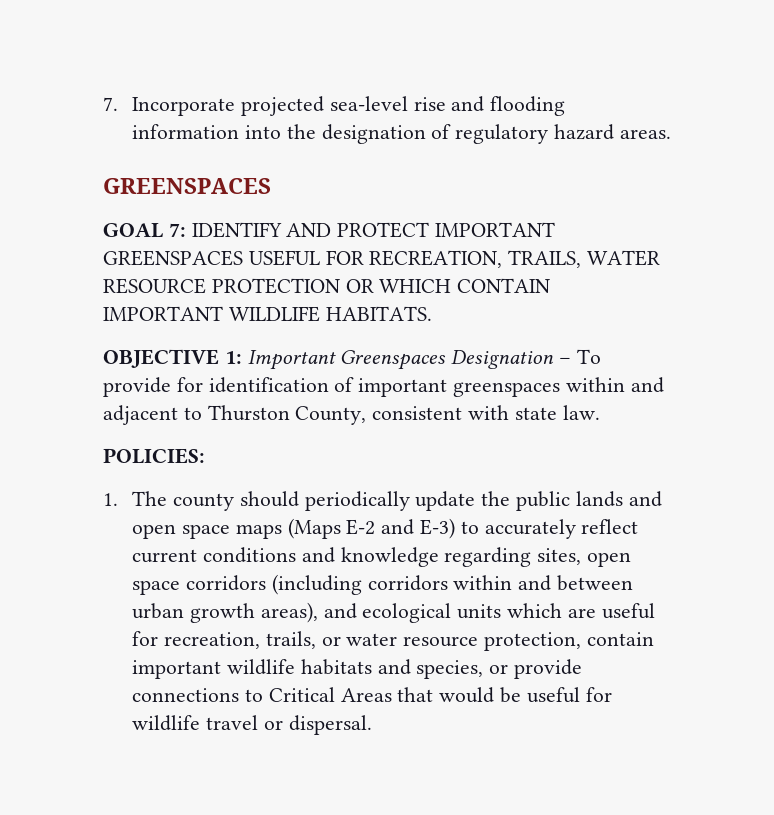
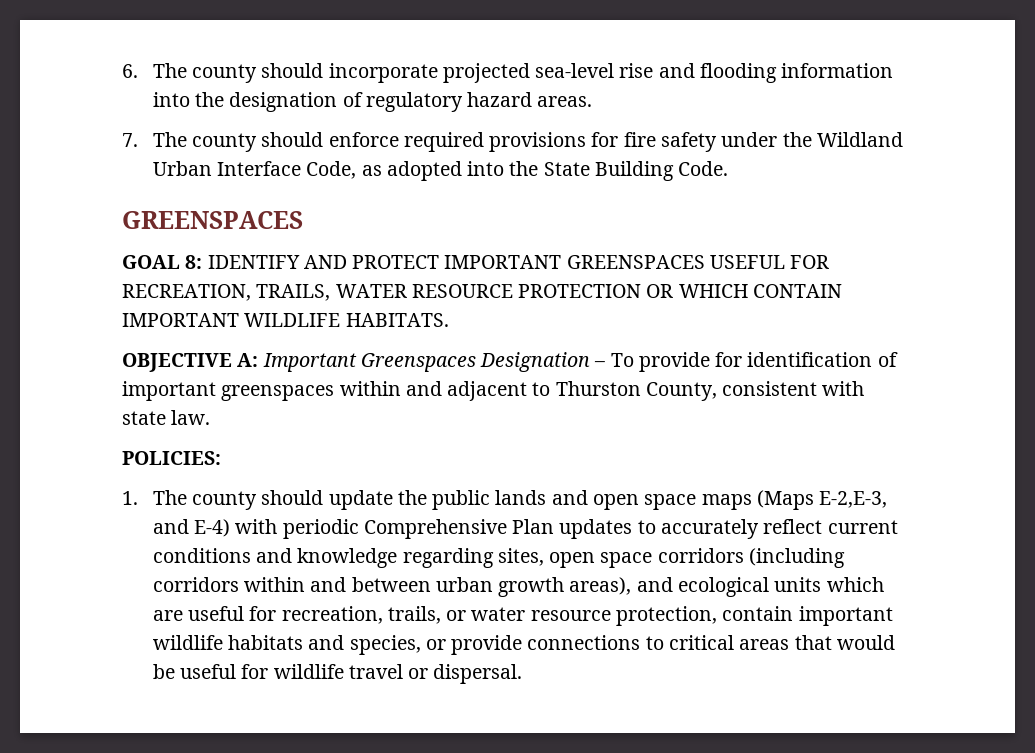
[103,97,236,116] 7. Incorporate -> [122,63,438,83] 6. The county should incorporate
(671, 134) none -> [122,132,903,152] [152,161,729,181] // 7. The county should enforce required provisions for fire safety under the Wildland Urban Interface Code, as adopted into the State Building Code.
[168,223,186,237] 7: -> [185,255,203,269] 8:
[224,351,242,364] 1: -> [237,353,259,367] A:
[304,491,410,511] periodically -> (324, 497) none
[346,518,456,539] E-2 and E-3) -> [819,491,888,508] [152,519,633,539] E-2,E-3, and E-4) with periodic Comprehensive Plan updates
[268,687,392,702] Critical Areas -> [668,635,790,650] critical areas

